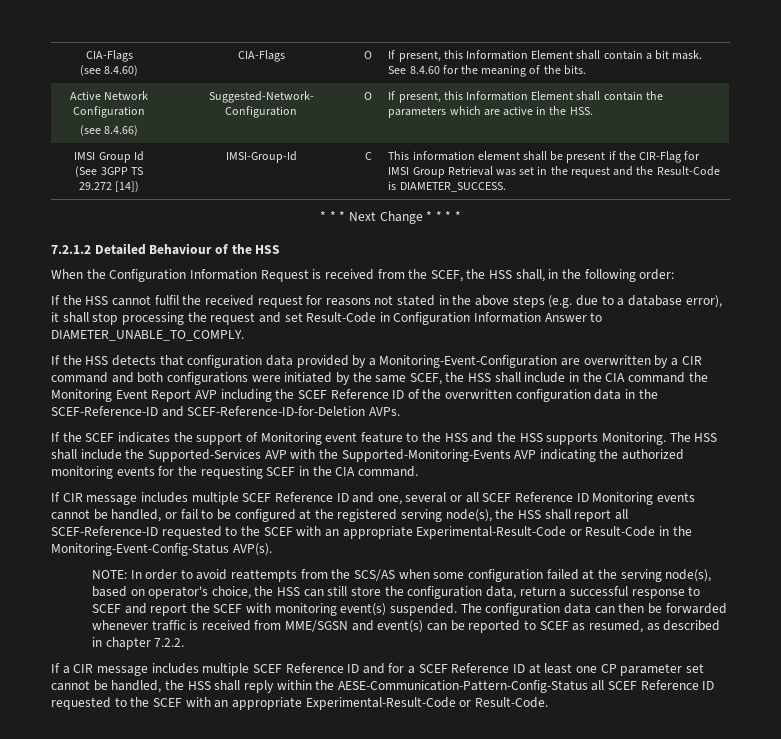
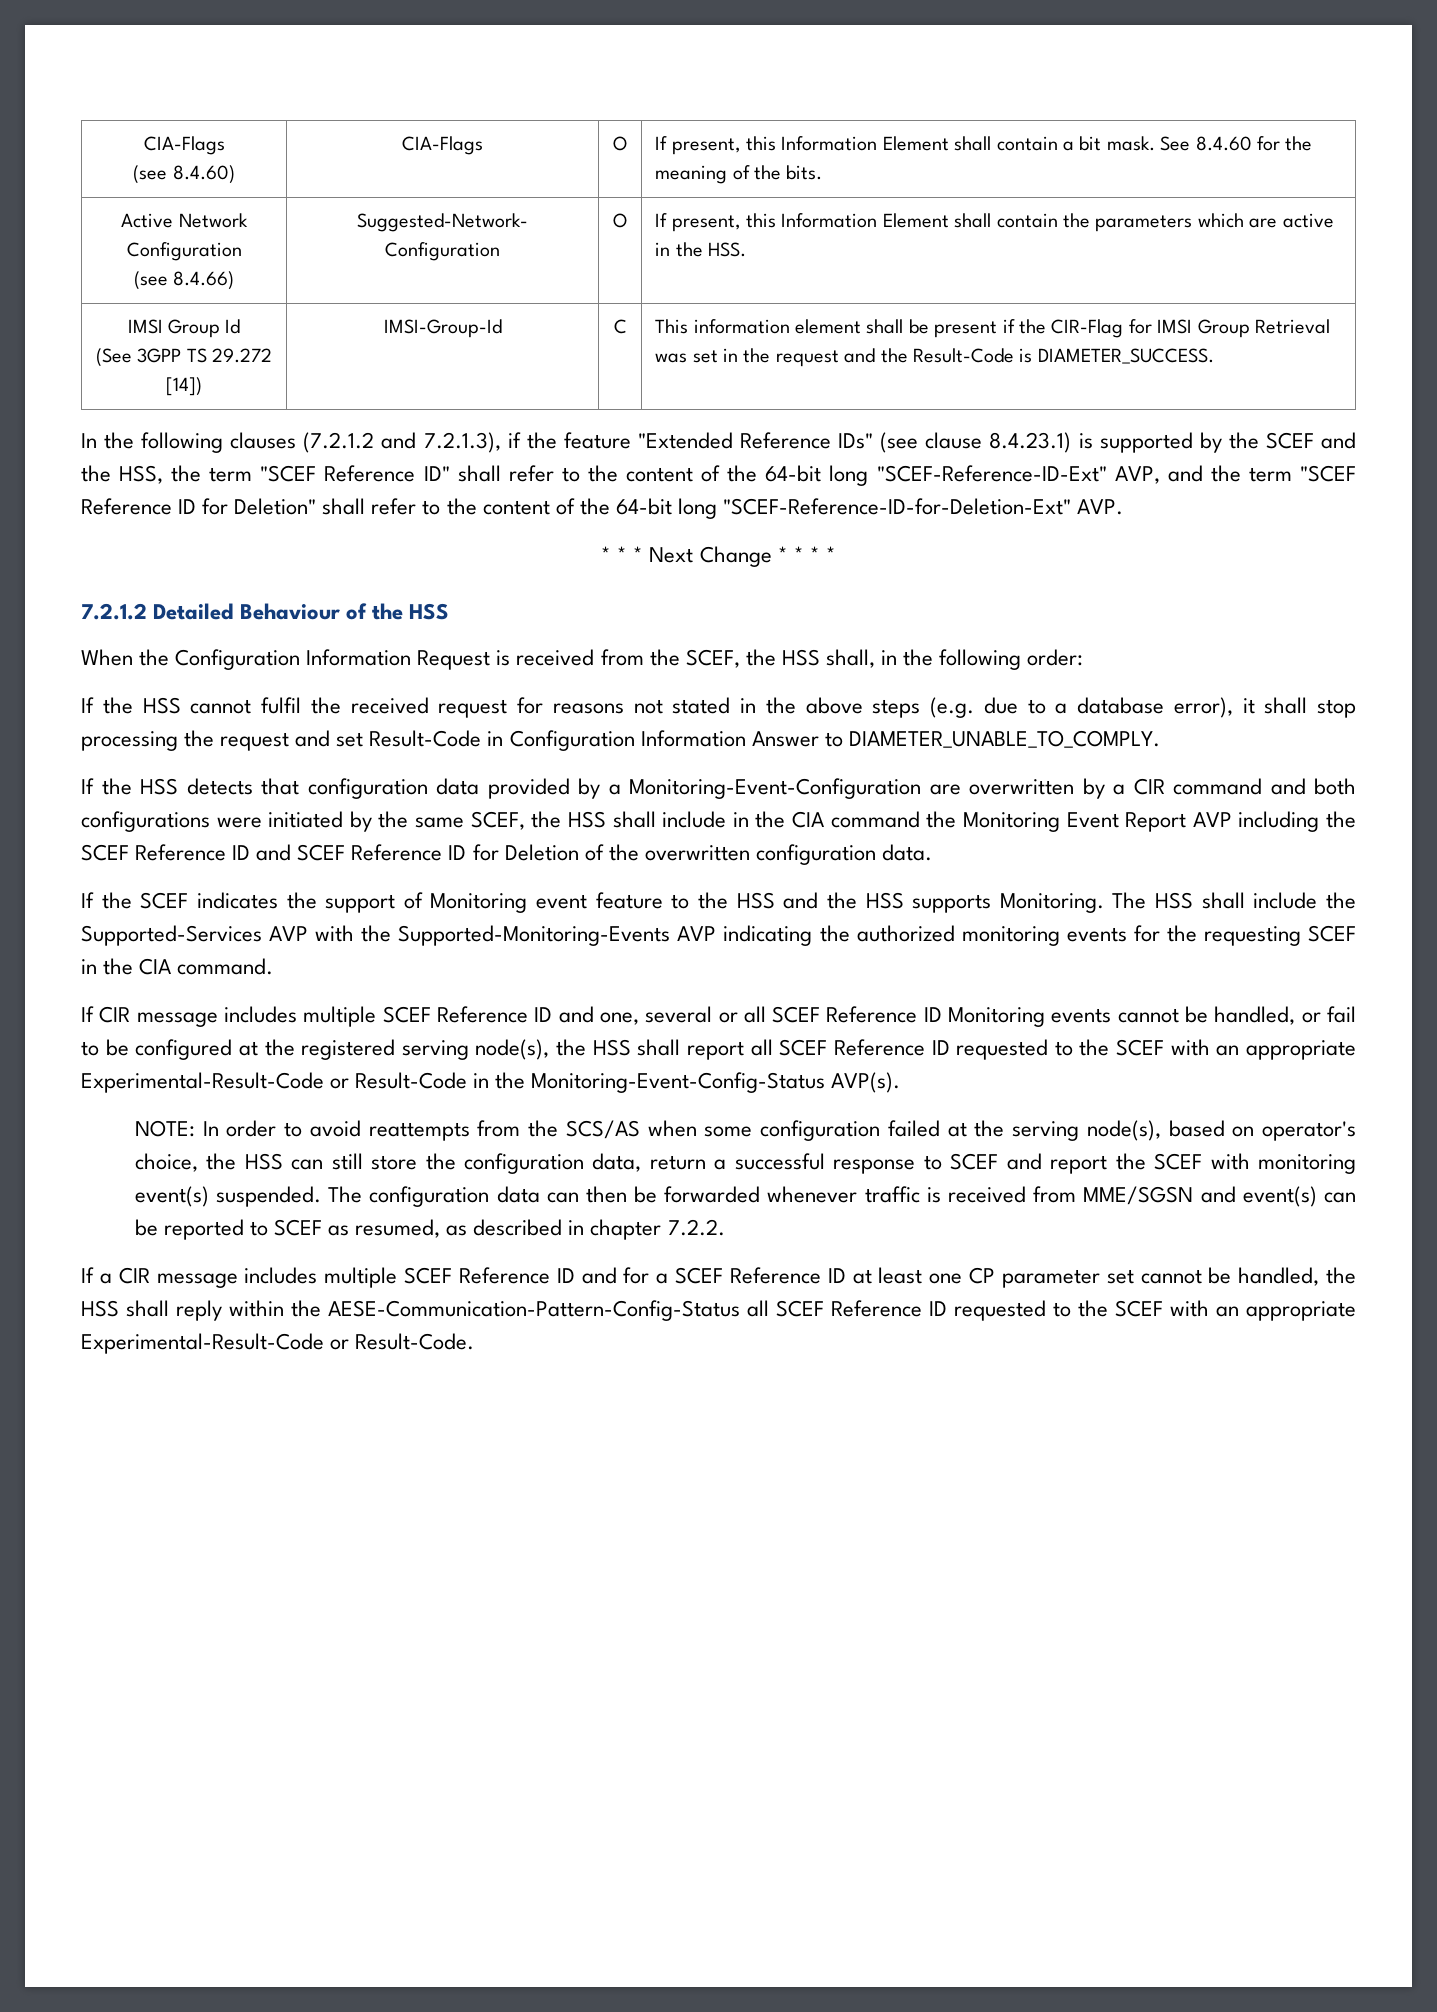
(506, 187) none -> [81,432,1356,453] [81,465,1356,486] [81,498,1124,519] // In the following clauses (7.2.1.2 and 7.2.1.3), if the feature "Extended Reference IDs" (see clause 8.4.23.1) is supported by the SCEF and the HSS, the term "SCEF Reference ID" shall refer to the content of the 64-bit long "SCEF-Reference-ID-Ext" AVP, and the term "SCEF Reference ID for Deletion" shall refer to the content of the 64-bit long "SCEF-Reference-ID-for-Deletion-Ext" AVP.
[407,389,658,402] [51,406,400,417] of the overwritten configuration data in the SCEF-Reference-ID and SCEF-Reference-ID-for-Deletion AVPs. -> [256,844,932,865] and SCEF Reference ID for Deletion of the overwritten configuration data.
[51,526,158,536] SCEF-Reference-ID -> [779,1039,950,1056] SCEF Reference ID

